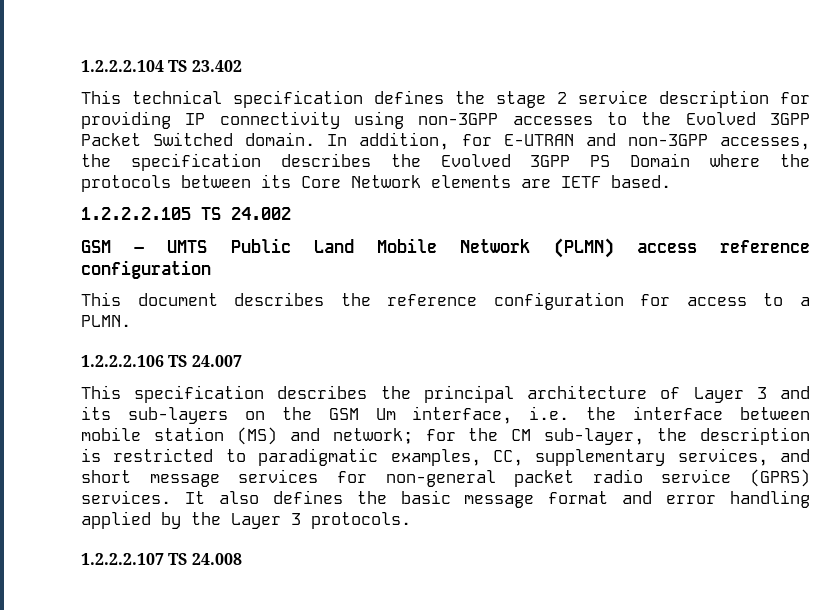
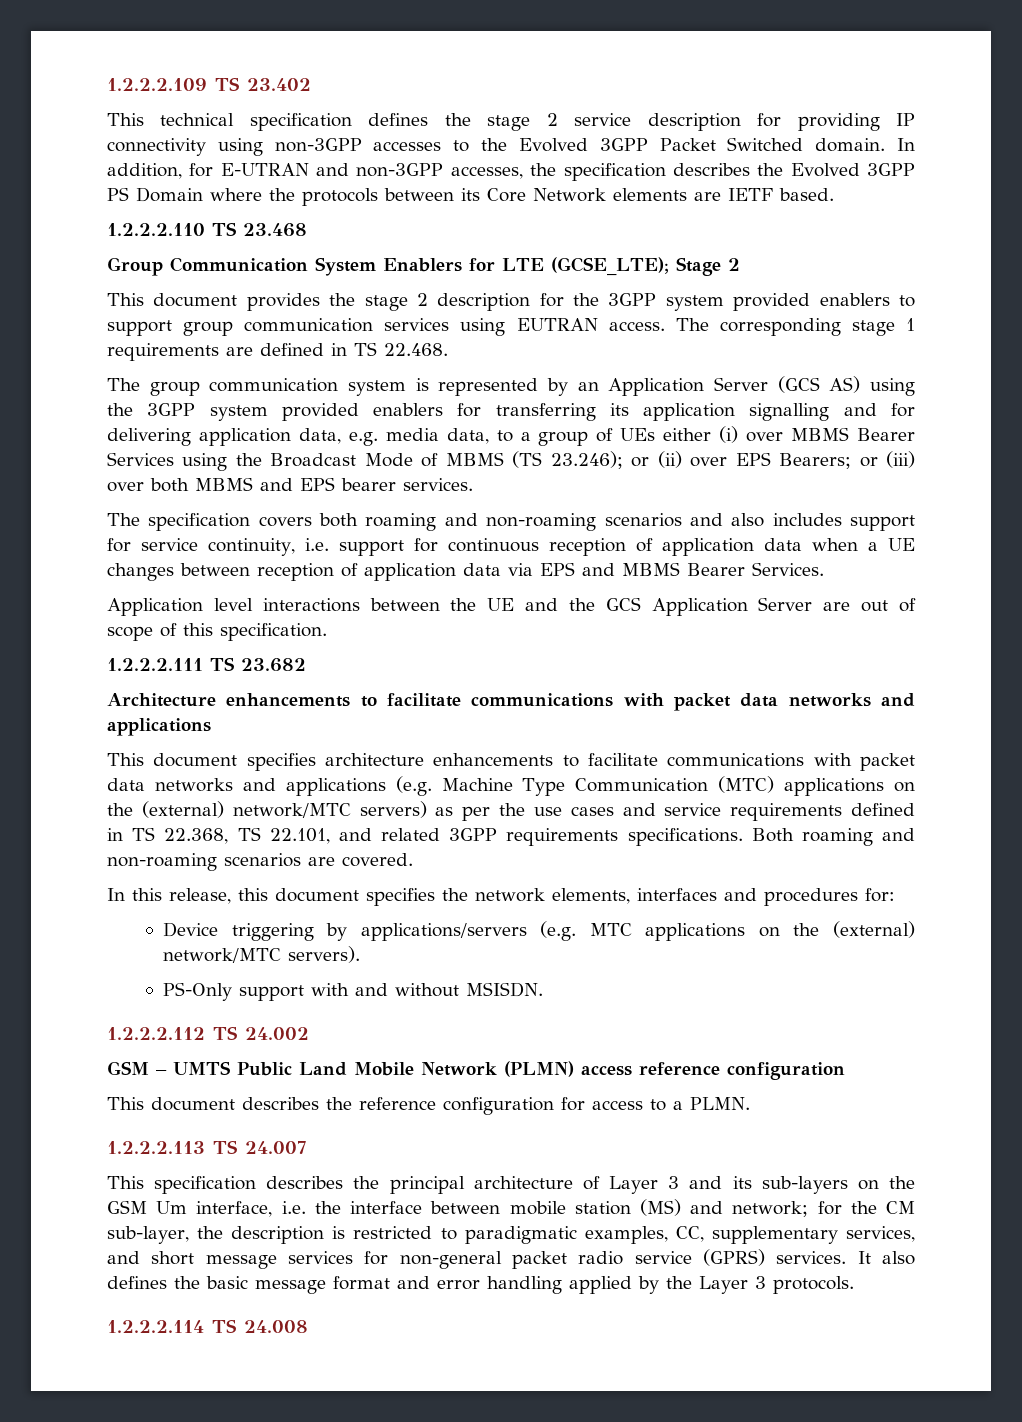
[81,60,164,72] 1.2.2.2.104 -> [107,78,207,91] 1.2.2.2.109
[81,207,191,220] 1.2.2.2.105 -> [107,222,307,237] [107,257,740,276] [107,293,915,311] [107,318,916,336] [107,342,448,361] [107,376,915,396] [107,403,915,421] [107,426,915,446] [107,451,916,471] [107,477,473,492] [107,513,916,531] [107,538,915,556] [107,562,824,581] [107,597,916,616] [107,623,327,641] [107,657,306,672] [107,693,916,711] [107,718,211,736] [107,753,916,771] [107,776,915,796] [107,801,915,821] [107,827,915,846] [107,853,413,871] [107,888,895,906] [163,921,915,941] [163,946,361,963] [163,982,544,1001] [107,1027,205,1040] 1.2.2.2.110 TS 23.468 // Group Communication System Enablers for LTE (GCSE_LTE); Stage 2 // This document provides the stage 2 description for the 3GPP system provided enablers to support group communication services using EUTRAN access. The corresponding stage 1 requirements are defined in TS 22.468. // The group communication system is represented by an Application Server (GCS AS) using the 3GPP system provided enablers for transferring its application signalling and for delivering application data, e.g. media data, to a group of UEs either (i) over MBMS Bearer Services using the Broadcast Mode of MBMS (TS 23.246); or (ii) over EPS Bearers; or (iii) over both MBMS and EPS bearer services. // The specification covers both roaming and non-roaming scenarios and also includes support for service continuity, i.e. support for continuous reception of application data when a UE changes between reception of application data via EPS and MBMS Bearer Services. // Application level interactions between the UE and the GCS Application Server are out of scope of this specification. // 1.2.2.2.111 TS 23.682 // Architecture enhancements to facilitate communications with packet data networks and applications // This document specifies architecture enhancements to facilitate communications with packet data networks and applications (e.g. Machine Type Communication (MTC) applications on the (external) network/MTC servers) as per the use cases and service requirements defined in TS 22.368, TS 22.101, and related 3GPP requirements specifications. Both roaming and non-roaming scenarios are covered. // In this release, this document specifies the network elements, interfaces and procedures for: // Device triggering by applications/servers (e.g. MTC applications on the (external) network/MTC servers). // PS-Only support with and without MSISDN. // 1.2.2.2.112
[81,355,164,367] 1.2.2.2.106 -> [107,1141,205,1154] 1.2.2.2.113
[81,553,164,565] 1.2.2.2.107 -> [107,1320,204,1333] 1.2.2.2.114

